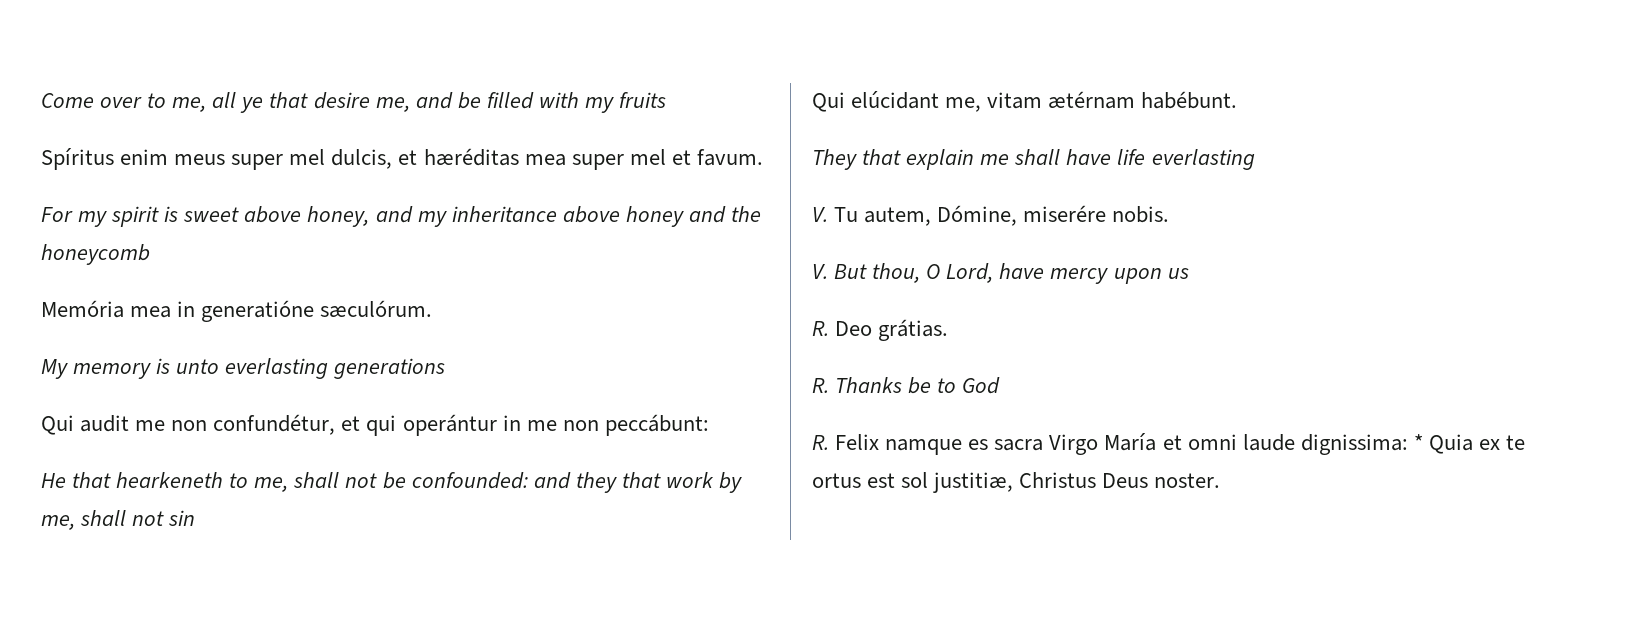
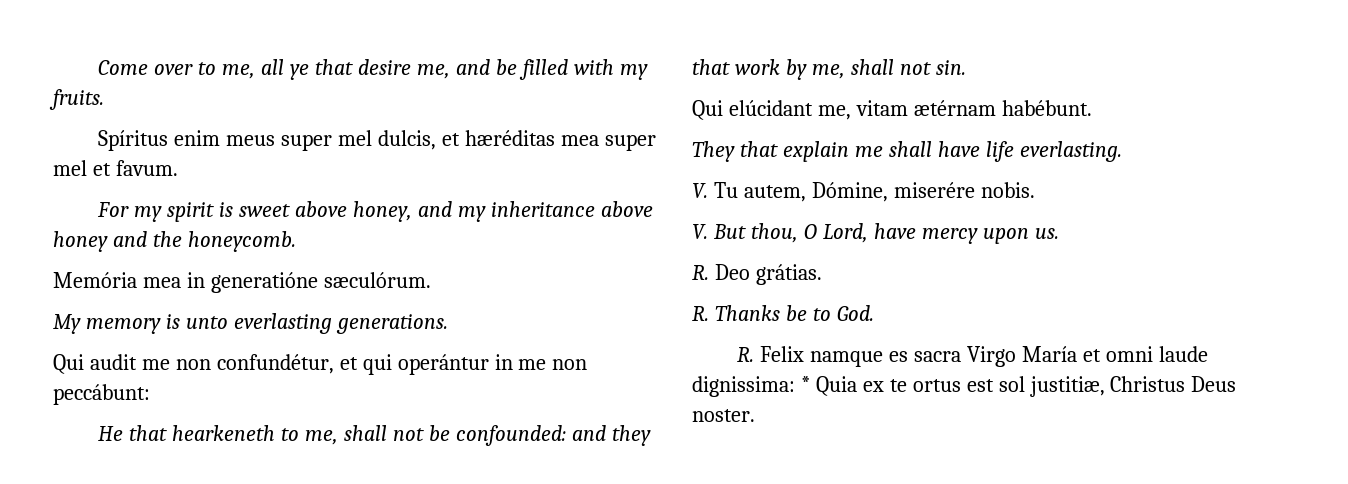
[619,92,667,108] fruits -> [49,89,104,110] fruits.
[41,244,150,265] honeycomb -> [187,231,296,252] honeycomb.
[334,358,446,379] generations -> [335,314,448,334] generations.
[168,510,196,526] sin -> [935,60,966,75] sin.
[1151,149,1255,170] everlasting -> [1019,141,1122,162] everlasting.
[1167,268,1189,279] us -> [1034,228,1059,239] us.
[962,377,1001,394] God -> [836,305,874,321] God.

